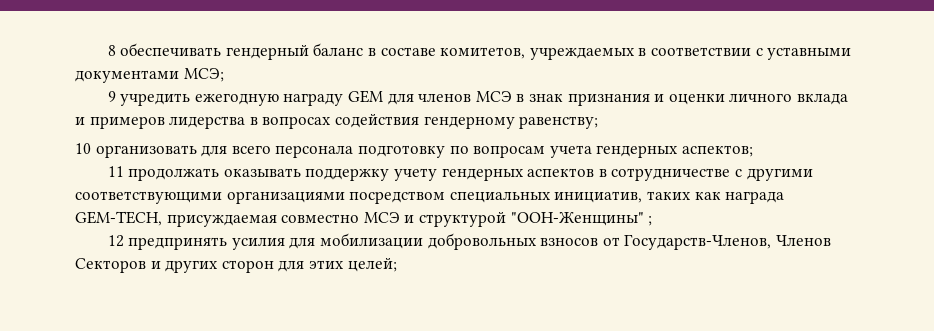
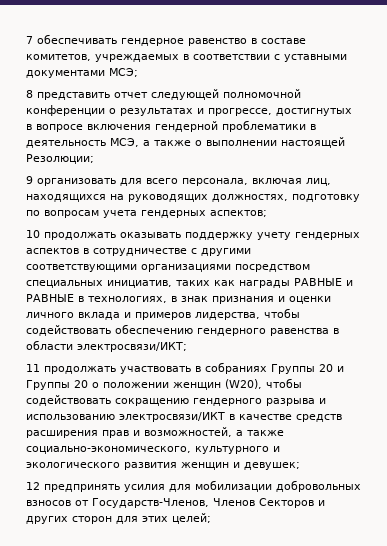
[107,43,364,60] 8 обеспечивать гендерный баланс -> [26,34,247,46] 7 обеспечивать гендерное равенство
[107,90,848,106] [75,113,599,129] [75,143,354,158] 9 учредить ежегодную награду GEM для членов МСЭ в знак признания и оценки личного вклада и примеров лидерства в вопросах содействия гендерному равенству; // 10 организовать для всего персонала -> [26,89,301,100] [26,105,352,116] [26,120,316,132] [26,137,345,148] [26,154,94,164] [26,176,331,186] [26,194,288,202] 8 представить отчет следующей полномочной конференции о результатах и прогрессе, достигнутых в вопросе включения гендерной проблематики в деятельность МСЭ, а также о выполнении настоящей Резолюции; // 9 организовать для всего персонала, включая лиц, находящихся на руководящих должностях,
[107,166,124,177] 11 -> [26,230,40,238] 10
[725,191,785,204] [75,211,653,227] награда GEM-TECH, присуждаемая совместно МСЭ и структурой "ООН-Женщины" ; -> [239,278,353,288] [26,294,331,304] [26,308,300,320] [26,324,339,336] [26,340,187,352] [26,362,344,374] [26,378,302,390] [26,395,326,406] [26,412,342,422] [26,427,284,438] [26,446,280,454] [26,462,300,470] награды РАВНЫЕ и РАВНЫЕ в технологиях, в знак признания и оценки личного вклада и примеров лидерства, чтобы содействовать обеспечению гендерного равенства в области электросвязи/ИКТ; // 11 продолжать участвовать в собраниях Группы 20 и Группы 20 о положении женщин (W20), чтобы содействовать сокращению гендерного разрыва и использованию электросвязи/ИКТ в качестве средств расширения прав и возможностей, а также социально-экономического, культурного и экологического развития женщин и девушек;

